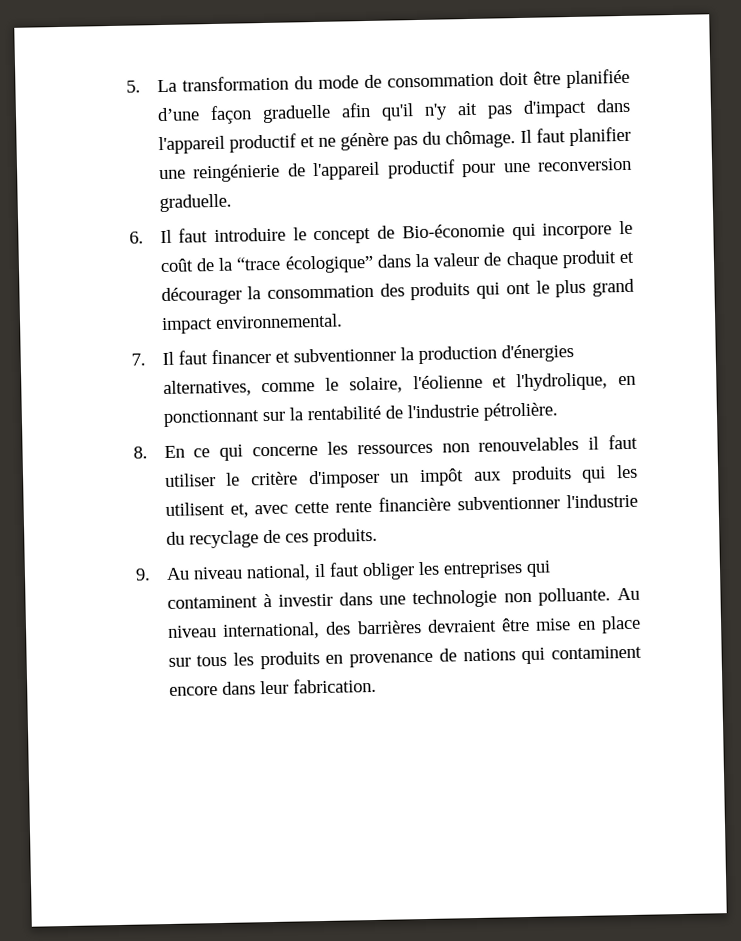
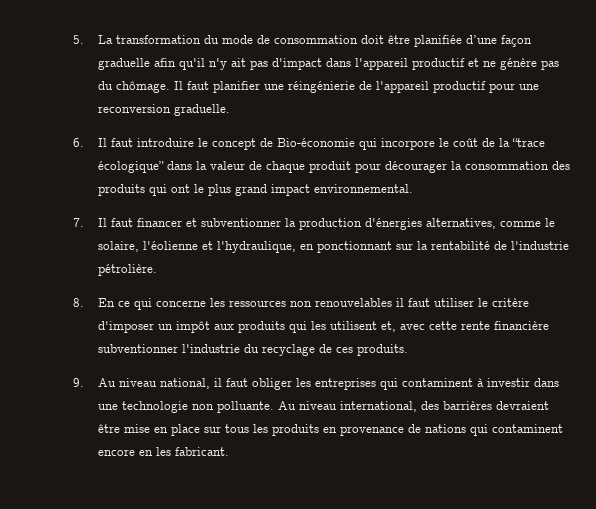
[193,163,281,183] reingénierie -> [288,81,356,93] réingénierie
[619,251,634,264] et -> [355,163,382,173] pour
[516,372,609,392] l'hydrolique, -> [217,241,297,253] l'hydraulique,
[221,677,377,695] dans leur fabrication. -> [139,447,230,456] en les fabricant.

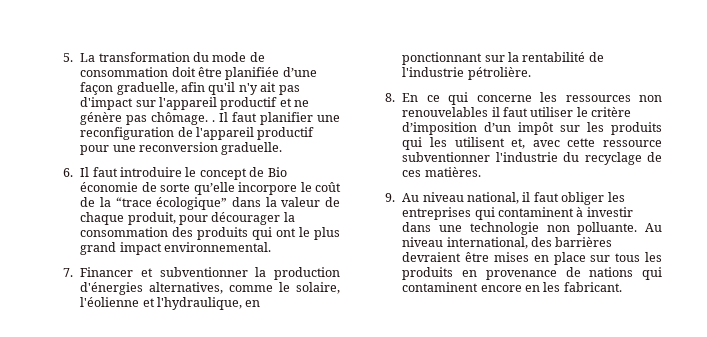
[98,58,151,70] graduelle -> [116,82,178,95] graduelle,
[326,58,352,67] dans -> [135,100,156,107] sur
[98,81,171,93] du chômage. -> [151,112,216,125] chômage. .
[288,81,356,93] réingénierie -> [80,127,175,140] reconfiguration
[277,138,378,150] Bio-économie qui -> [267,167,287,177] [80,182,235,195] Bio économie de sorte qu’elle
[309,161,352,173] produit -> [127,212,176,225] produit,
[98,218,183,227] Il faut financer -> [80,267,134,277] Financer
[98,321,235,333] d'imposer un impôt aux -> [402,122,605,135] d’imposition d’un impôt sur les
[461,321,550,330] rente financière -> [603,140,662,147] ressource
[357,344,409,356] produits. -> [424,167,481,177] matières.
[124,424,151,433] mise -> [493,252,529,262] mises

